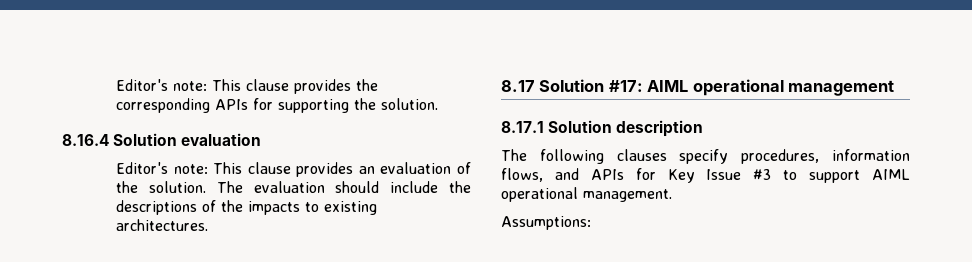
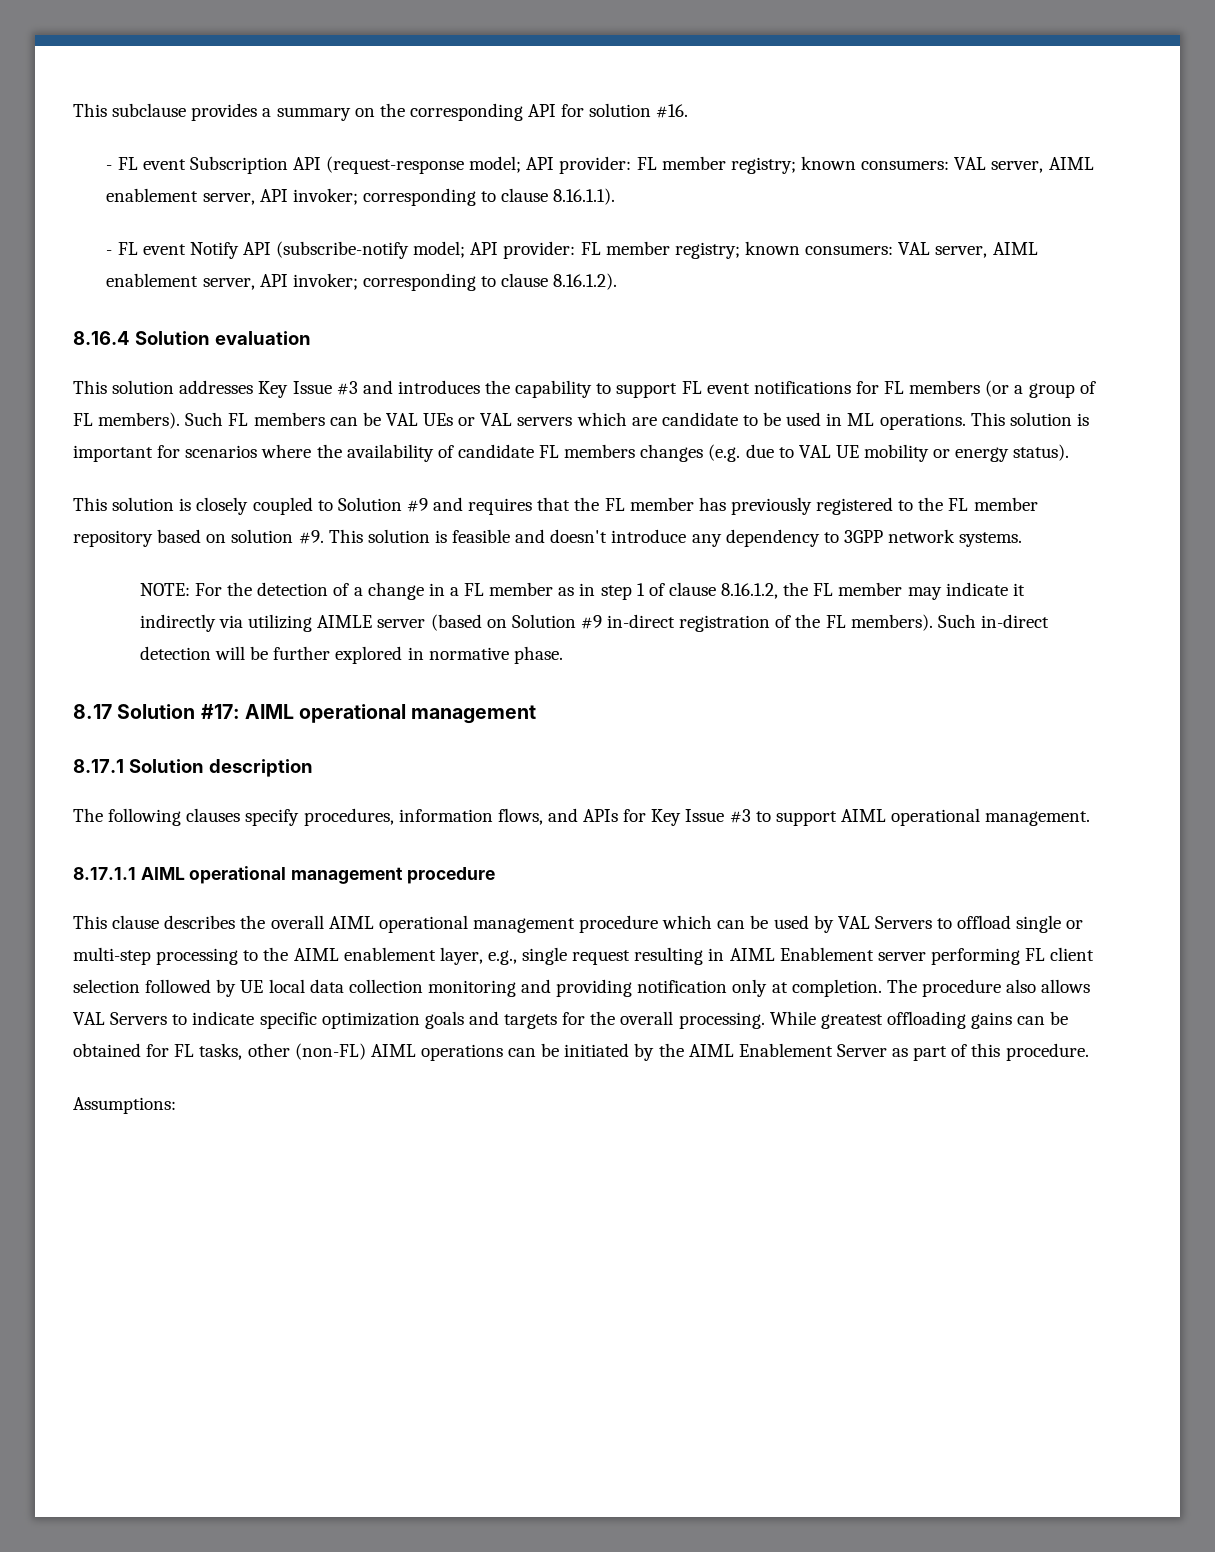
[115,79,378,94] [115,98,438,113] [62,133,262,146] [115,162,471,177] [115,181,471,193] [115,200,377,215] [115,219,208,231] Editor's note: This clause provides the corresponding APIs for supporting the solution. // 8.16.4 Solution evaluation // Editor's note: This clause provides an evaluation of the solution. The evaluation should include the descriptions of the impacts to existing architectures. -> [73,103,689,121] [106,156,1094,174] [106,188,616,206] [106,241,1038,259] [106,273,618,291] [73,331,311,345] [73,380,1096,398] [73,412,1089,430] [73,444,1070,462] [73,497,1038,515] [73,529,1023,547] [139,582,1025,600] [139,614,1049,632] [139,646,563,664] This subclause provides a summary on the corresponding API for solution #16. // - FL event Subscription API (request-response model; API provider: FL member registry; known consumers: VAL server, AIML enablement server, API invoker; corresponding to clause 8.16.1.1). // - FL event Notify API (subscribe-notify model; API provider: FL member registry; known consumers: VAL server, AIML enablement server, API invoker; corresponding to clause 8.16.1.2). // 8.16.4 Solution evaluation // This solution addresses Key Issue #3 and introduces the capability to support FL event notifications for FL members (or a group of FL members). Such FL members can be VAL UEs or VAL servers which are candidate to be used in ML operations. This solution is important for scenarios where the availability of candidate FL members changes (e.g. due to VAL UE mobility or energy status). // This solution is closely coupled to Solution #9 and requires that the FL member has previously registered to the FL member repository based on solution #9. This solution is feasible and doesn't introduce any dependency to 3GPP network systems. // NOTE: For the detection of a change in a FL member as in step 1 of clause 8.16.1.2, the FL member may indicate it indirectly via utilizing AIMLE server (based on Solution #9 in-direct registration of the FL members). Such in-direct detection will be further explored in normative phase.
(672, 195) none -> [73,866,495,884] [73,915,1084,933] [73,947,1095,965] [73,979,1091,997] [73,1011,1069,1029] [73,1043,1089,1061] // 8.17.1.1 AIML operational management procedure // This clause describes the overall AIML operational management procedure which can be used by VAL Servers to offload single or multi-step processing to the AIML enablement layer, e.g., single request resulting in AIML Enablement server performing FL client selection followed by UE local data collection monitoring and providing notification only at completion. The procedure also allows VAL Servers to indicate specific optimization goals and targets for the overall processing. While greatest offloading gains can be obtained for FL tasks, other (non-FL) AIML operations can be initiated by the AIML Enablement Server as part of this procedure.

